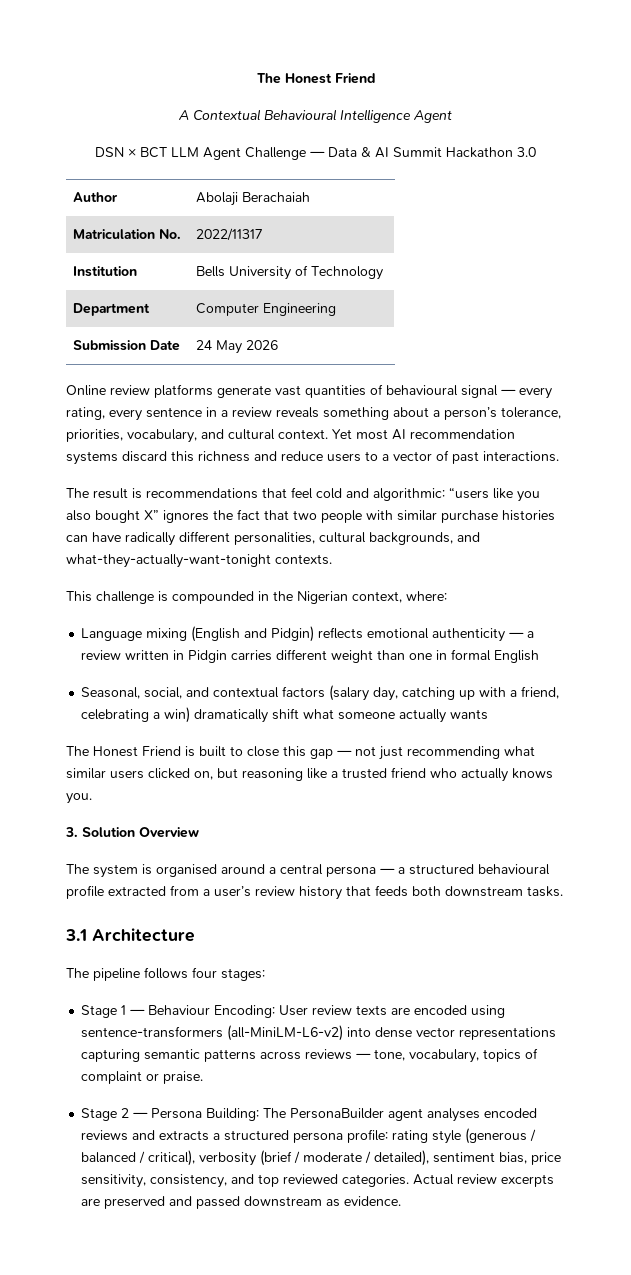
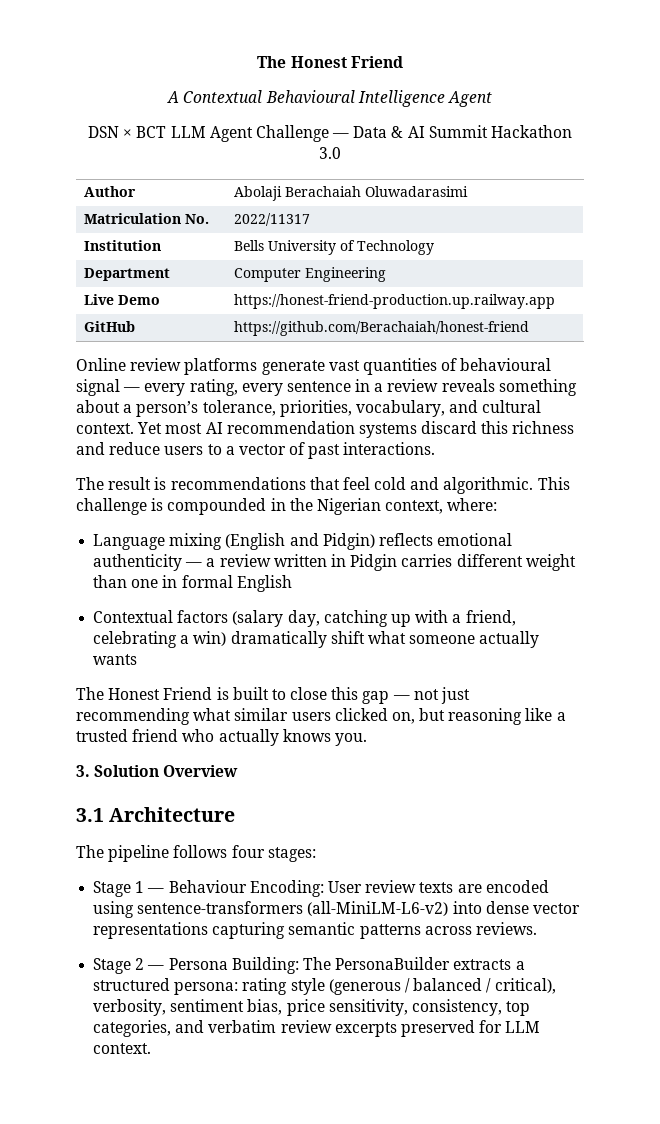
(311, 197) none -> [364,186,468,197] Oluwadarasimi
[73,340,181,351] [196,340,279,354] Submission Date | 24 May 2026 -> [83,294,160,305] [233,294,555,309] [83,321,135,332] [233,321,529,336] Live Demo | https://honest-friend-production.up.railway.app // GitHub | https://github.com/Berachaiah/honest-friend
[373,487,540,502] [66,509,555,523] [66,531,480,546] [66,554,332,568] algorithmic: “users like you also bought X” ignores the fact that two people with similar purchase histories can have radically different personalities, cultural backgrounds, and what-they-actually-want-tonight contexts. // -> [443,477,534,494] algorithmic.
[81,687,280,699] Seasonal, social, and contextual -> [93,610,174,623] Contextual
[66,864,550,878] [66,885,563,900] // The system is organised around a central persona — a structured behavioural profile extracted from a user’s review history that feeds both downstream tasks. -> (239, 771) none
[305,1048,539,1063] [81,1071,204,1084] reviews — tone, vocabulary, topics of complaint or praise. -> [475,922,537,935] reviews.
[388,1108,538,1122] [81,1130,156,1141] agent analyses encoded reviews and -> (451, 963) none
[293,1129,389,1143] persona profile: -> [174,982,239,995] persona:
[199,1150,430,1166] verbosity (brief / moderate / detailed), -> [93,999,167,1016] verbosity,
[231,1174,555,1187] [81,1196,402,1209] and top reviewed categories. Actual review excerpts are preserved and passed downstream as evidence. -> [506,1001,531,1016] [93,1020,541,1037] [93,1043,152,1054] top categories, and verbatim review excerpts preserved for LLM context.

